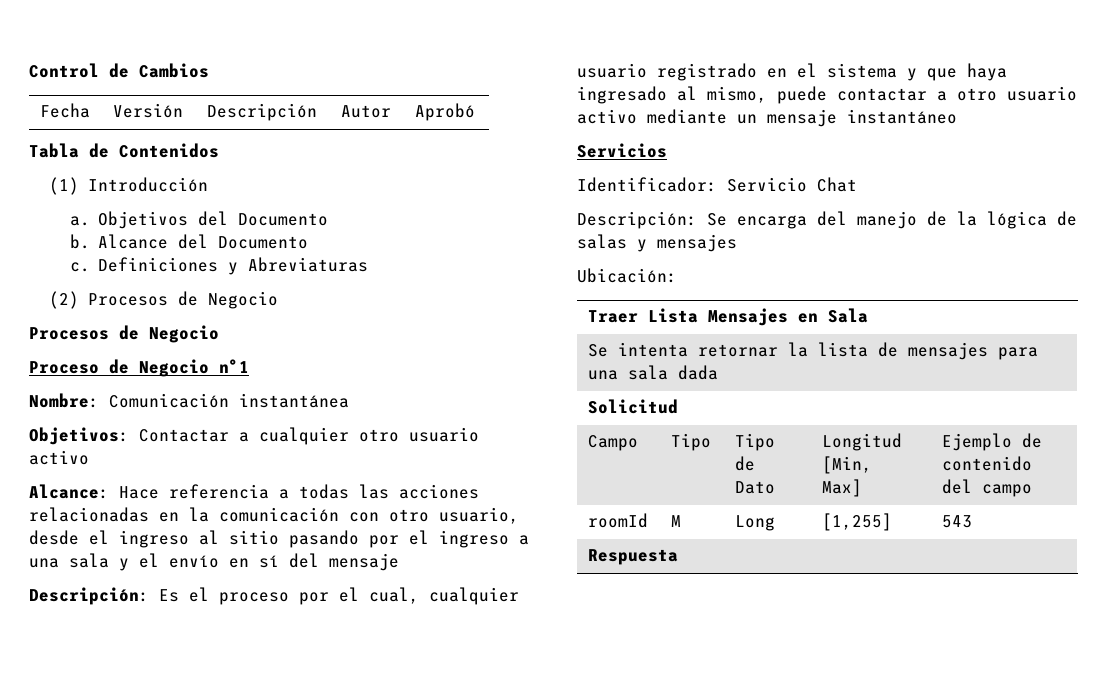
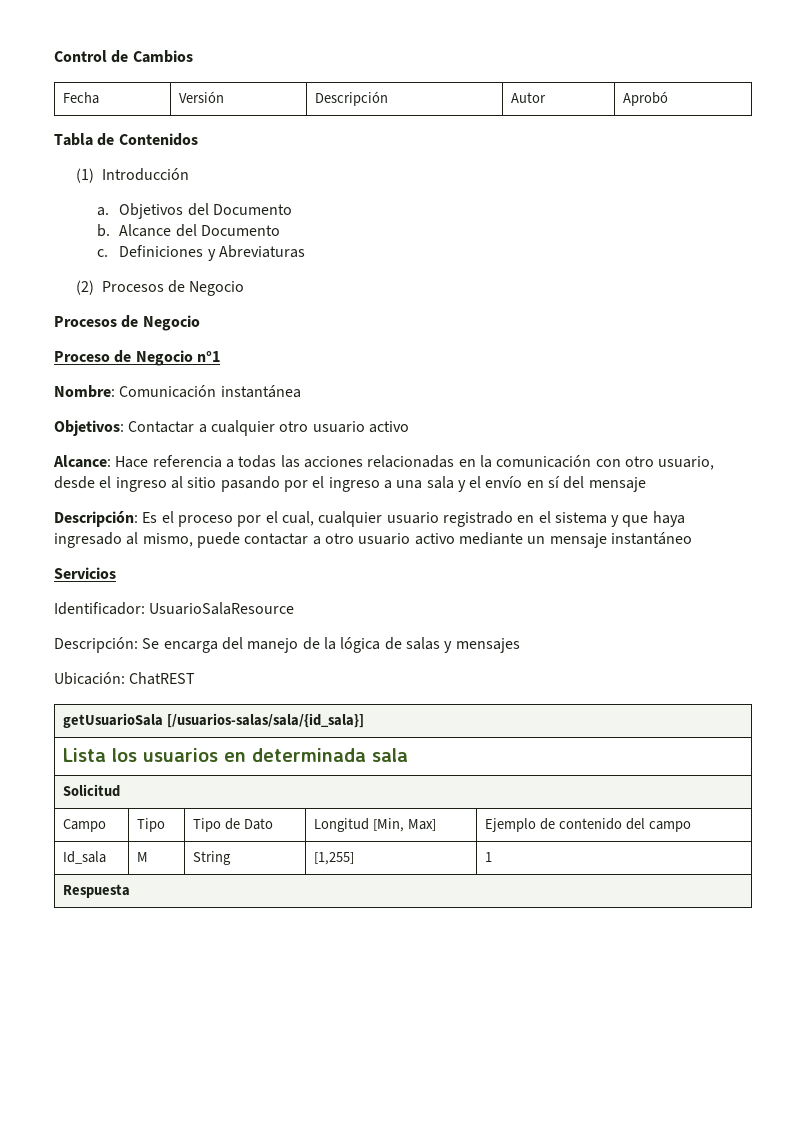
[727,177,857,192] Servicio Chat -> [149,602,295,615] UsuarioSalaResource
[588,308,869,326] [588,342,1039,360] [588,365,719,380] // Traer Lista Mensajes en Sala // Se intenta retornar la lista de mensajes para una sala dada -> [129,672,196,685] [63,713,365,728] [63,748,409,762] ChatREST // getUsuarioSala [/usuarios-salas/sala/{id_sala}] // Lista los usuarios en determinada sala
[588,513,649,528] roomId -> [63,851,107,864] Id_sala
[735,515,776,531] Long -> [193,851,232,865] String
[942,515,973,528] 543 -> [485,852,493,862] 1

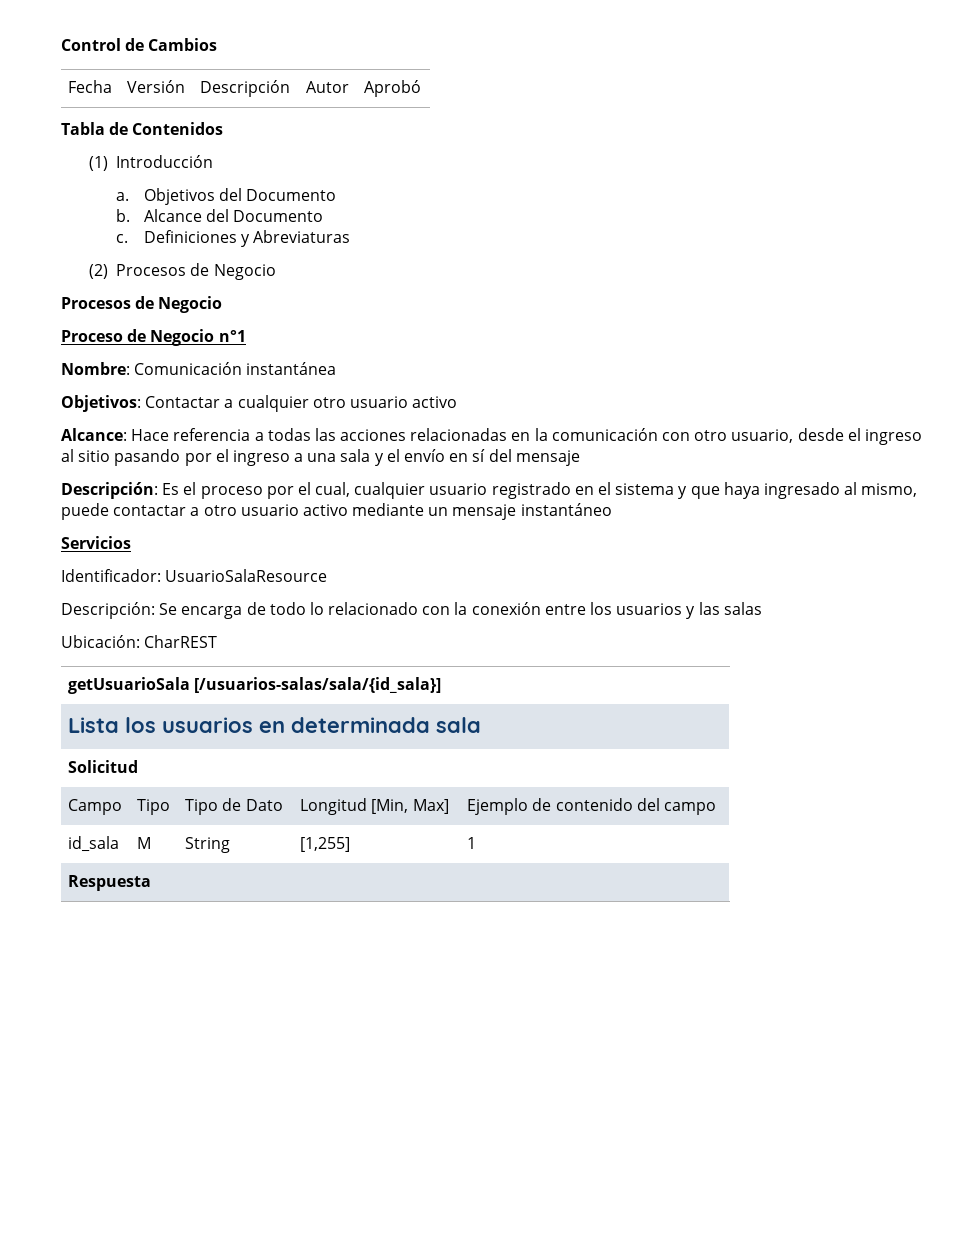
[221,637,402,653] del manejo de la lógica de -> [246,602,720,619] de todo lo relacionado con la conexión entre los usuarios y las
[444,638,520,653] y mensajes -> (762, 608) none
[129,672,196,685] ChatREST -> [144,635,218,648] CharREST
[63,851,107,864] Id_sala -> [68,836,120,852] id_sala

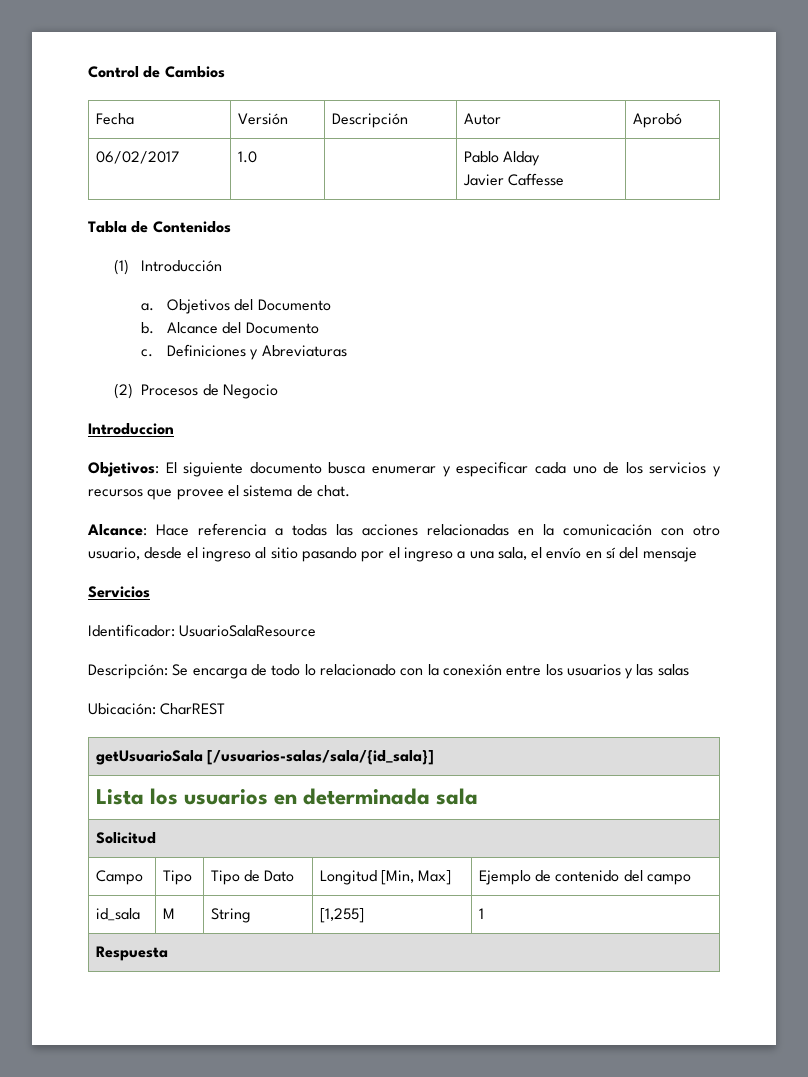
(422, 88) none -> [95,151,179,164] [237,151,257,163] [463,151,541,166] [462,173,565,186] // 06/02/2017 | 1.0 | | Pablo Alday // Javier Caffesse |
[61,296,223,313] [61,329,246,346] [61,362,337,375] [61,395,458,412] Procesos de Negocio // Proceso de Negocio n°1 // Nombre: Comunicación instantánea // Objetivos: Contactar a cualquier otro usuario activo -> [88,423,174,435] [88,461,722,477] [88,485,350,500] Introduccion // Objetivos: El siguiente documento busca enumerar y especificar cada uno de los servicios y recursos que provee el sistema de chat.
[340,449,384,466] sala y -> [497,547,527,560] sala,
[61,482,918,499] [61,503,612,520] // Descripción: Es el proceso por el cual, cualquier usuario registrado en el sistema y que haya ingresado al mismo, puede contactar a otro usuario activo mediante un mensaje instantáneo -> (697, 554) none

